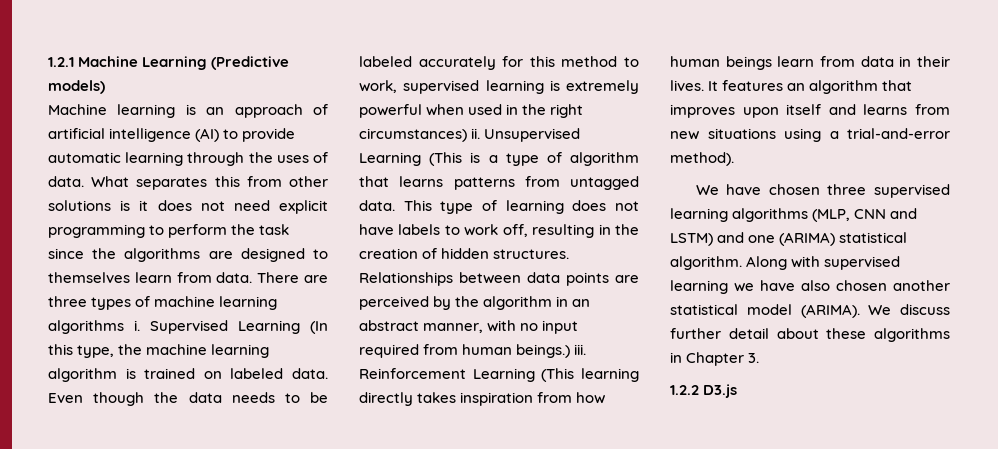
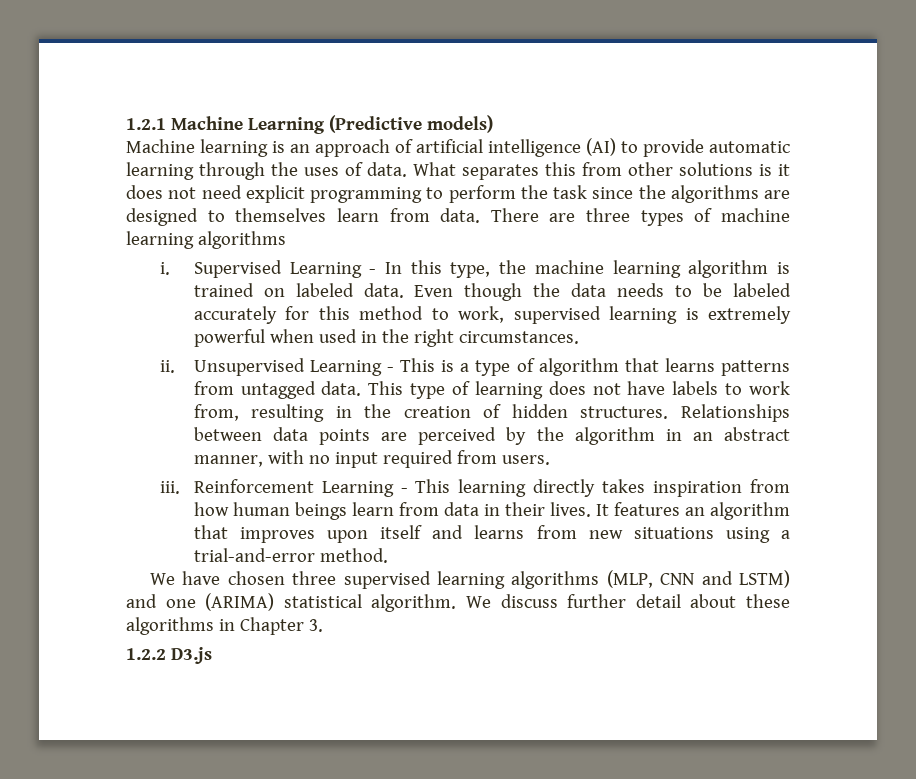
(124, 327) none -> (286, 240) //
[310,321,328,334] (In -> [369,262,402,274] - In
[359,128,467,142] circumstances) -> [458,331,579,344] circumstances. //
[429,152,463,166] (This -> [386,358,436,372] - This
[502,224,528,237] off, -> [193,404,239,421] from,
[462,344,571,358] human beings.) -> [501,455,550,465] users. //
[541,368,575,382] (This -> [400,479,451,493] - This
[670,152,734,166] method). -> [319,548,388,563] method.
[746,256,901,270] [670,280,950,294] [670,304,860,318] Along with supervised learning we have also chosen another statistical model (ARIMA). -> (457, 603) none

